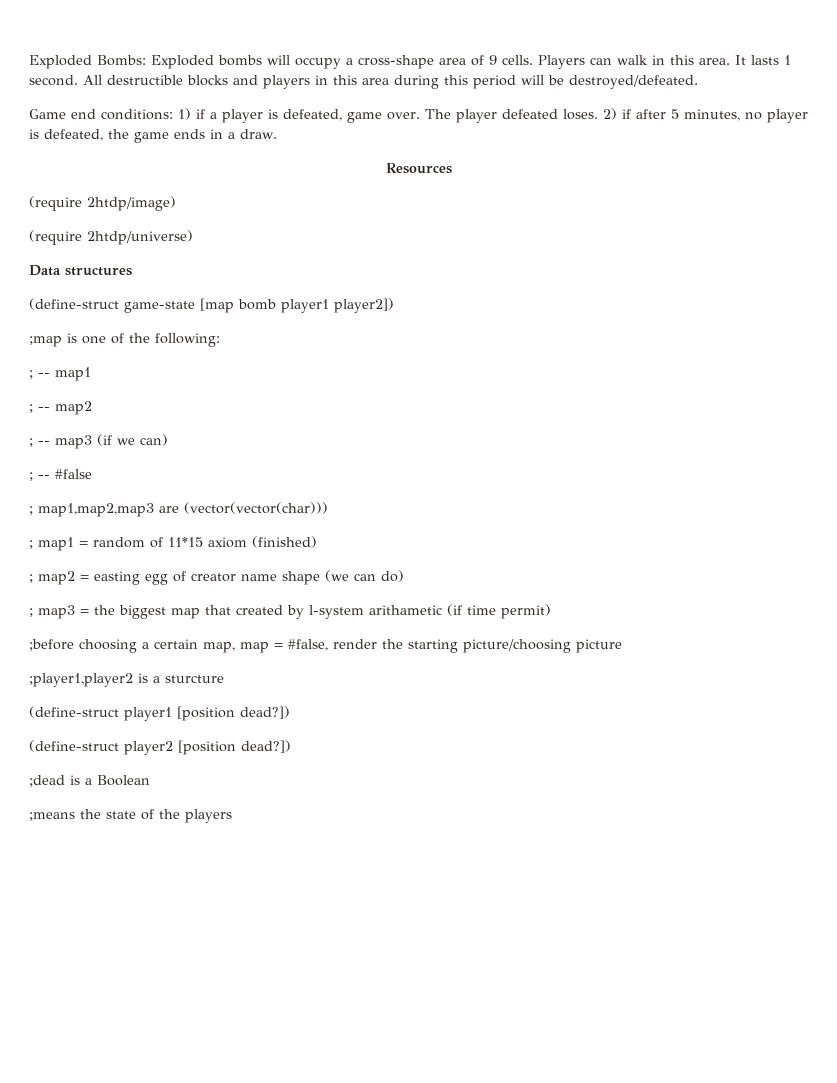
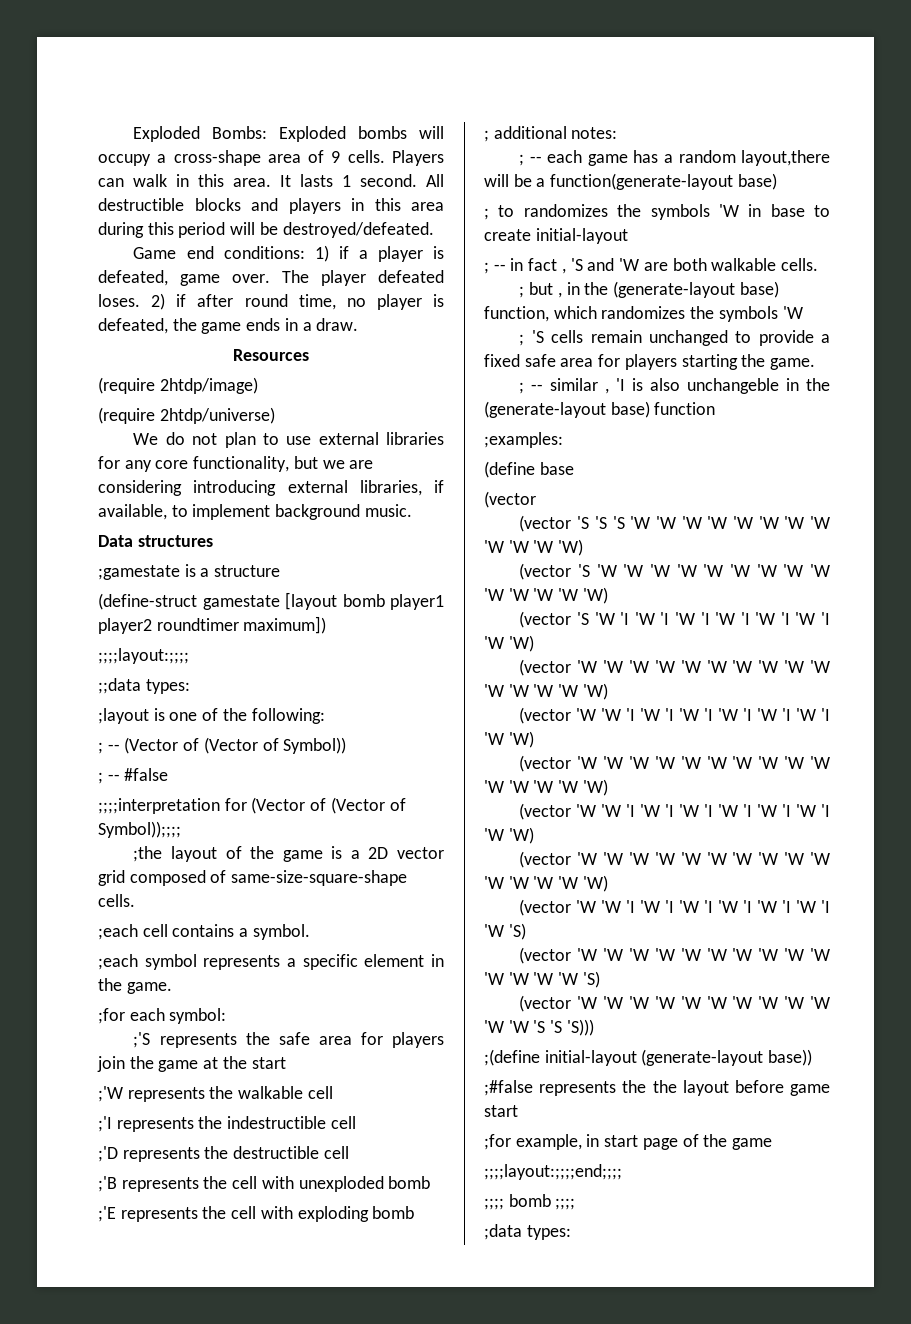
[671,109,740,121] 5 minutes, -> [244,294,336,310] round time,
[29,265,132,276] [29,298,394,313] [29,336,62,347] Data structures // (define-struct game-state [map bomb player1 player2]) // ;map -> [133,432,444,448] [98,456,374,472] [98,480,444,496] [98,504,412,520] [98,535,213,547] [98,564,281,580] [98,592,444,610] [98,616,327,634] [98,648,189,664] [98,678,190,694] [98,708,149,724] We do not plan to use external libraries for any core functionality, but we are considering introducing external libraries, if available, to implement background music. // Data structures // ;gamestate is a structure // (define-struct gamestate [layout bomb player1 player2 roundtimer maximum]) // ;;;;layout:;;;; // ;;data types: // ;layout
[55,367,91,381] [29,401,92,415] [29,434,168,449] [29,469,92,481] [29,502,328,517] [29,536,317,551] [29,570,404,585] [29,604,551,619] [29,639,622,653] [29,673,224,687] [29,706,290,721] [29,740,291,755] [29,775,150,787] [29,809,232,823] map1 // ; -- map2 // ; -- map3 (if we can) // ; -- #false // ; map1,map2,map3 are (vector(vector(char))) // ; map1 = random of 11*15 axiom (finished) // ; map2 = easting egg of creator name shape (we can do) // ; map3 = the biggest map that created by l-system arithametic (if time permit) // ;before choosing a certain map, map = #false, render the starting picture/choosing picture // ;player1,player2 is a sturcture // (define-struct player1 [position dead?]) // (define-struct player2 [position dead?]) // ;dead is a Boolean // ;means the state of the players -> [124,737,347,754] [98,768,169,784] [98,797,406,814] [98,821,181,838] [133,846,444,862] [98,870,408,886] [98,894,135,907] [98,924,310,940] [98,954,444,970] [98,978,172,994] [98,1008,227,1024] [133,1032,444,1048] [97,1056,286,1072] [98,1086,333,1102] [98,1116,356,1132] [98,1146,349,1162] [98,1176,431,1192] [98,1206,415,1222] [484,126,618,142] [519,150,830,166] [484,173,777,190] [484,204,830,220] [484,228,628,244] [484,258,818,274] [519,281,779,298] [484,306,803,322] [519,330,830,346] [484,354,816,370] [519,378,830,394] [484,401,716,418] [484,432,563,448] [484,461,574,478] [484,491,536,508] [519,515,830,532] [484,539,584,556] [519,563,830,580] [484,587,608,604] [519,611,830,628] [484,635,534,652] [519,659,831,676] [484,683,608,700] [519,707,830,724] [484,731,534,748] [519,755,831,772] [484,779,608,796] [519,803,830,820] [484,827,534,844] [519,851,831,868] [484,875,608,892] [519,899,830,916] [484,923,526,940] [519,947,831,964] [484,971,600,988] [519,995,831,1012] [484,1019,594,1036] [484,1049,813,1066] [484,1080,830,1096] [484,1105,518,1117] [484,1134,773,1150] [484,1164,622,1180] [484,1194,576,1210] [484,1224,571,1240] (Vector of (Vector of Symbol)) // ; -- #false // ;;;;interpretation for (Vector of (Vector of Symbol));;;; // ;the layout of the game is a 2D vector grid composed of same-size-square-shape cells. // ;each cell contains a symbol. // ;each symbol represents a specific element in the game. // ;for each symbol: // ;'S represents the safe area for players join the game at the start // ;'W represents the walkable cell // ;'I represents the indestructible cell // ;'D represents the destructible cell // ;'B represents the cell with unexploded bomb // ;'E represents the cell with exploding bomb // ; additional notes: // ; -- each game has a random layout,there will be a function(generate-layout base) // ; to randomizes the symbols 'W in base to create initial-layout // ; -- in fact , 'S and 'W are both walkable cells. // ; but , in the (generate-layout base) function, which randomizes the symbols 'W // ; 'S cells remain unchanged to provide a fixed safe area for players starting the game. // ; -- similar , 'I is also unchangeble in the (generate-layout base) function // ;examples: // (define base // (vector // (vector 'S 'S 'S 'W 'W 'W 'W 'W 'W 'W 'W 'W 'W 'W 'W) // (vector 'S 'W 'W 'W 'W 'W 'W 'W 'W 'W 'W 'W 'W 'W 'W) // (vector 'S 'W 'I 'W 'I 'W 'I 'W 'I 'W 'I 'W 'I 'W 'W) // (vector 'W 'W 'W 'W 'W 'W 'W 'W 'W 'W 'W 'W 'W 'W 'W) // (vector 'W 'W 'I 'W 'I 'W 'I 'W 'I 'W 'I 'W 'I 'W 'W) // (vector 'W 'W 'W 'W 'W 'W 'W 'W 'W 'W 'W 'W 'W 'W 'W) // (vector 'W 'W 'I 'W 'I 'W 'I 'W 'I 'W 'I 'W 'I 'W 'W) // (vector 'W 'W 'W 'W 'W 'W 'W 'W 'W 'W 'W 'W 'W 'W 'W) // (vector 'W 'W 'I 'W 'I 'W 'I 'W 'I 'W 'I 'W 'I 'W 'S) // (vector 'W 'W 'W 'W 'W 'W 'W 'W 'W 'W 'W 'W 'W 'W 'S) // (vector 'W 'W 'W 'W 'W 'W 'W 'W 'W 'W 'W 'W 'S 'S 'S))) // ;(define initial-layout (generate-layout base)) // ;#false represents the the layout before game start // ;for example, in start page of the game // ;;;;layout:;;;;end;;;; // ;;;; bomb ;;;; // ;data types:

